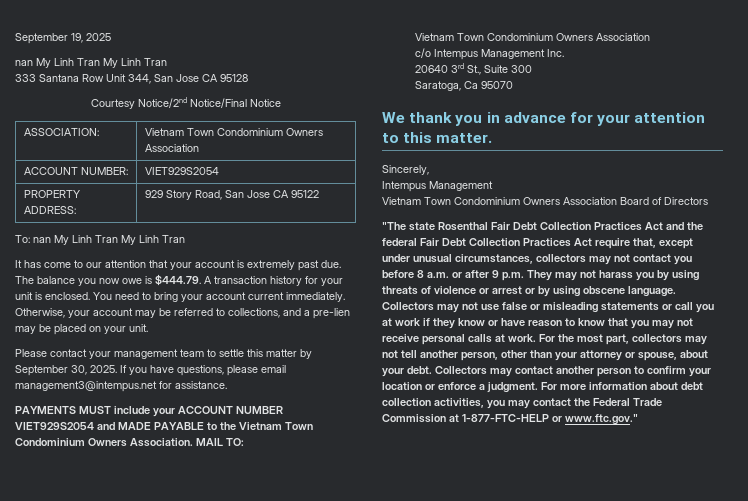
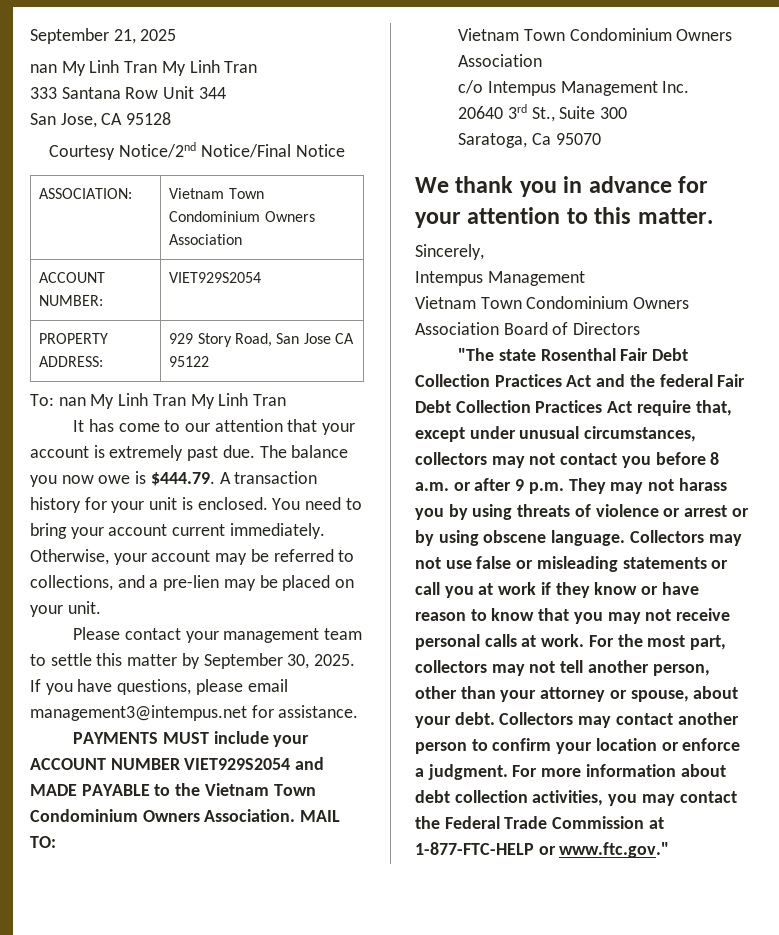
[15,33,83,44] September 19, -> [30,28,136,44] September 21,
[128,74,199,84] 344, San Jose -> [198,87,226,99] [30,113,97,128] 344 // San Jose,

